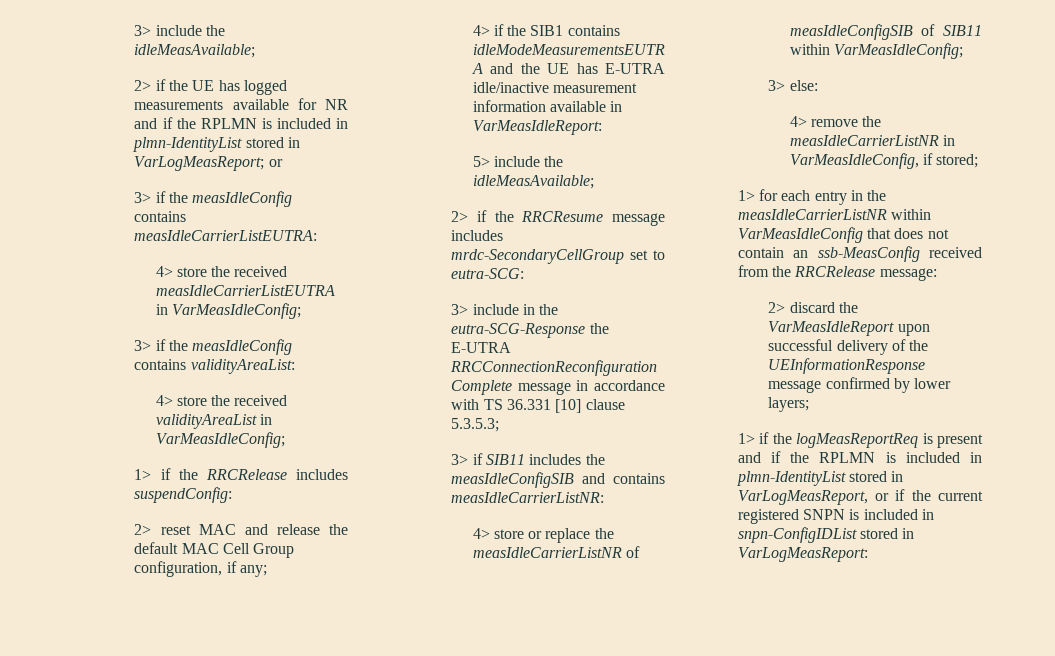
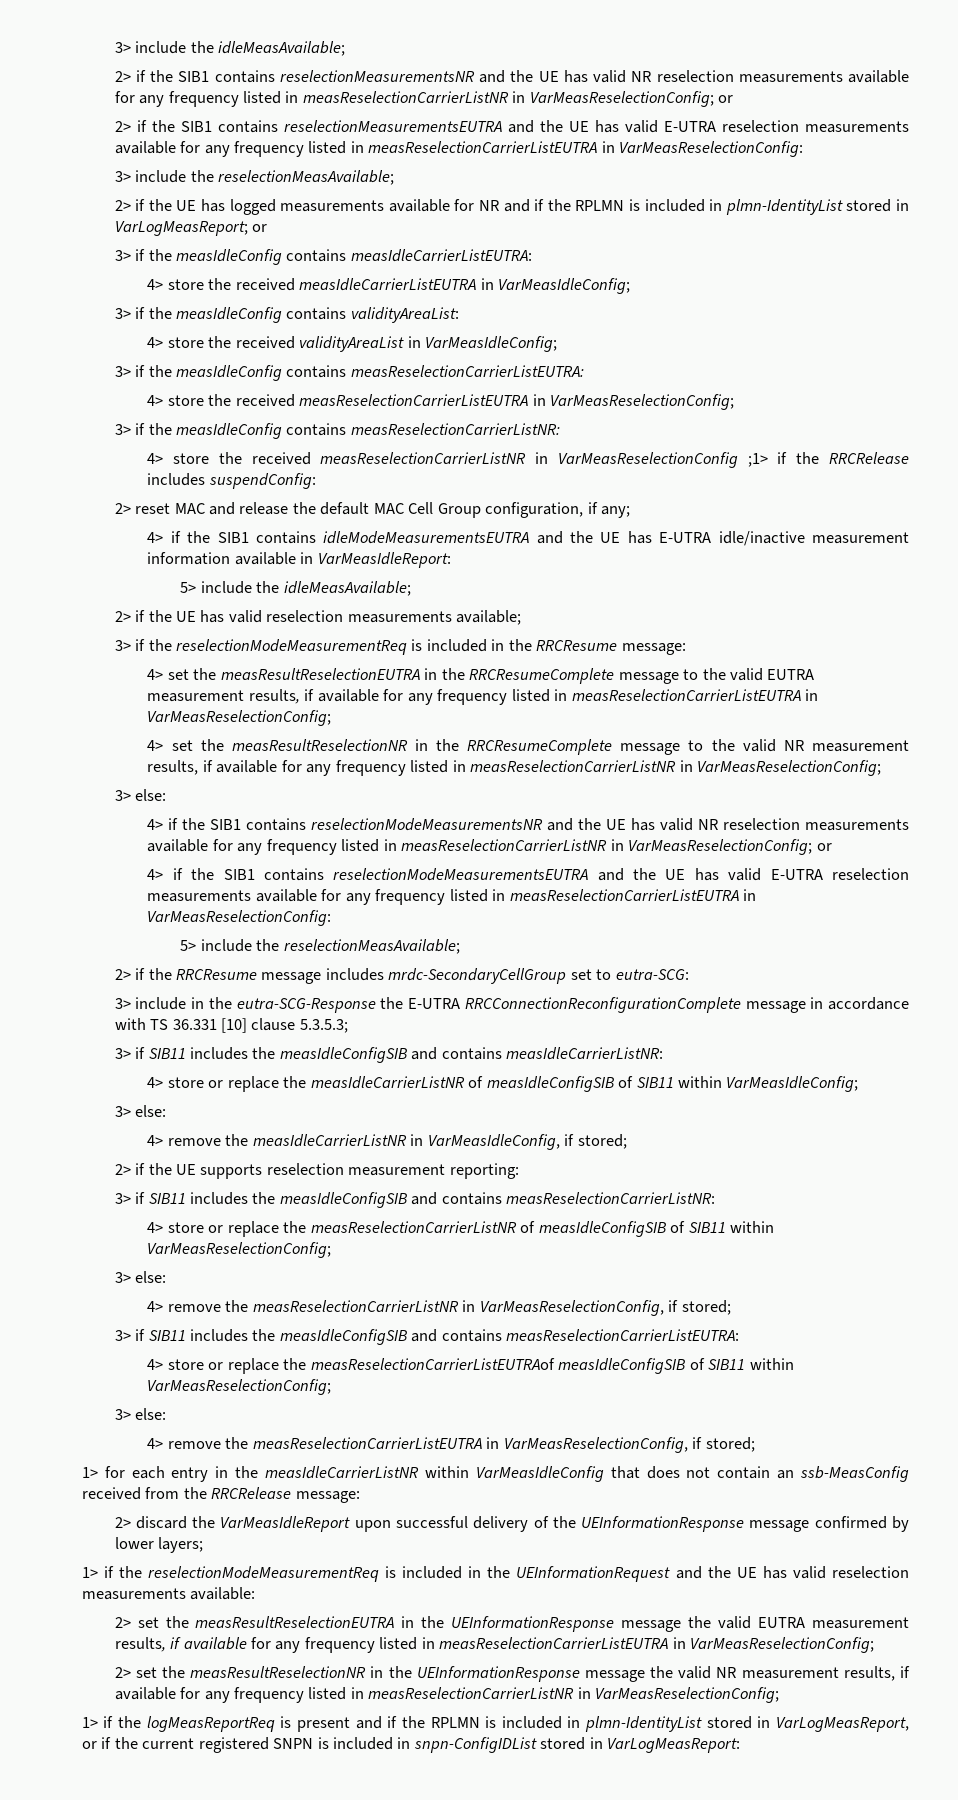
(256, 51) none -> [114,70,909,83] [114,91,734,107] [114,120,909,133] [114,141,804,157] [114,170,394,185] // 2> if the SIB1 contains reselectionMeasurementsNR and the UE has valid NR reselection measurements available for any frequency listed in measReselectionCarrierListNR in VarMeasReselectionConfig; or // 2> if the SIB1 contains reselectionMeasurementsEUTRA and the UE has valid E-UTRA reselection measurements available for any frequency listed in measReselectionCarrierListEUTRA in VarMeasReselectionConfig: // 3> include the reselectionMeasAvailable;
[134,469,152,480] 1> -> [114,365,584,381] [147,394,735,410] [114,423,560,439] [147,452,768,468] 3> if the measIdleConfig contains measReselectionCarrierListEUTRA: // 4> store the received measReselectionCarrierListEUTRA in VarMeasReselectionConfig; // 3> if the measIdleConfig contains measReselectionCarrierListNR: // 4> store the received measReselectionCarrierListNR in VarMeasReselectionConfig ;1>
(594, 182) none -> [114,610,522,625] [114,639,686,655] [147,668,815,684] [147,689,818,705] [147,710,332,726] [147,739,910,755] [147,760,881,776] [114,789,167,801] [147,818,909,831] [147,839,832,855] [147,868,910,881] [147,889,757,905] [147,910,332,926] [180,939,460,954] // 2> if the UE has valid reselection measurements available; // 3> if the reselectionModeMeasurementReq is included in the RRCResume message: // 4> set the measResultReselectionEUTRA in the RRCResumeComplete message to the valid EUTRA measurement results, if available for any frequency listed in measReselectionCarrierListEUTRA in VarMeasReselectionConfig; // 4> set the measResultReselectionNR in the RRCResumeComplete message to the valid NR measurement results, if available for any frequency listed in measReselectionCarrierListNR in VarMeasReselectionConfig; // 3> else: // 4> if the SIB1 contains reselectionModeMeasurementsNR and the UE has valid NR reselection measurements available for any frequency listed in measReselectionCarrierListNR in VarMeasReselectionConfig; or // 4> if the SIB1 contains reselectionModeMeasurementsEUTRA and the UE has valid E-UTRA reselection measurements available for any frequency listed in measReselectionCarrierListEUTRA in VarMeasReselectionConfig: // 5> include the reselectionMeasAvailable;
(979, 161) none -> [114,1163,519,1179] [114,1192,716,1208] [147,1221,774,1237] [147,1242,332,1258] [114,1271,167,1283] [147,1300,731,1316] [114,1329,740,1345] [147,1358,794,1374] [147,1379,332,1395] [114,1408,167,1420] [147,1437,755,1453] // 2> if the UE supports reselection measurement reporting: // 3> if SIB11 includes the measIdleConfigSIB and contains measReselectionCarrierListNR: // 4> store or replace the measReselectionCarrierListNR of measIdleConfigSIB of SIB11 within VarMeasReselectionConfig; // 3> else: // 4> remove the measReselectionCarrierListNR in VarMeasReselectionConfig, if stored; // 3> if SIB11 includes the measIdleConfigSIB and contains measReselectionCarrierListEUTRA: // 4> store or replace the measReselectionCarrierListEUTRAof measIdleConfigSIB of SIB11 within VarMeasReselectionConfig; // 3> else: // 4> remove the measReselectionCarrierListEUTRA in VarMeasReselectionConfig, if stored;
(810, 404) none -> [81,1566,910,1582] [81,1587,256,1600] [114,1616,909,1632] [114,1637,875,1653] [114,1666,910,1682] [114,1687,780,1703] // 1> if the reselectionModeMeasurementReq is included in the UEInformationRequest and the UE has valid reselection measurements available: // 2> set the measResultReselectionEUTRA in the UEInformationResponse message the valid EUTRA measurement results, if available for any frequency listed in measReselectionCarrierListEUTRA in VarMeasReselectionConfig; // 2> set the measResultReselectionNR in the UEInformationResponse message the valid NR measurement results, if available for any frequency listed in measReselectionCarrierListNR in VarMeasReselectionConfig;

